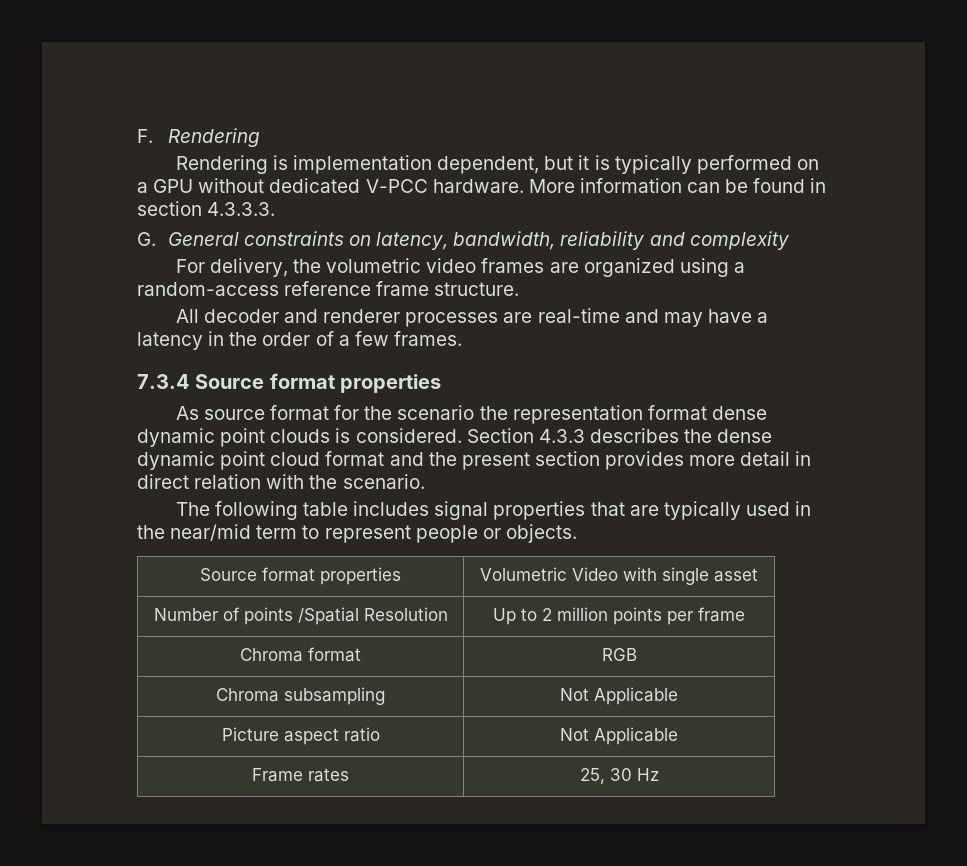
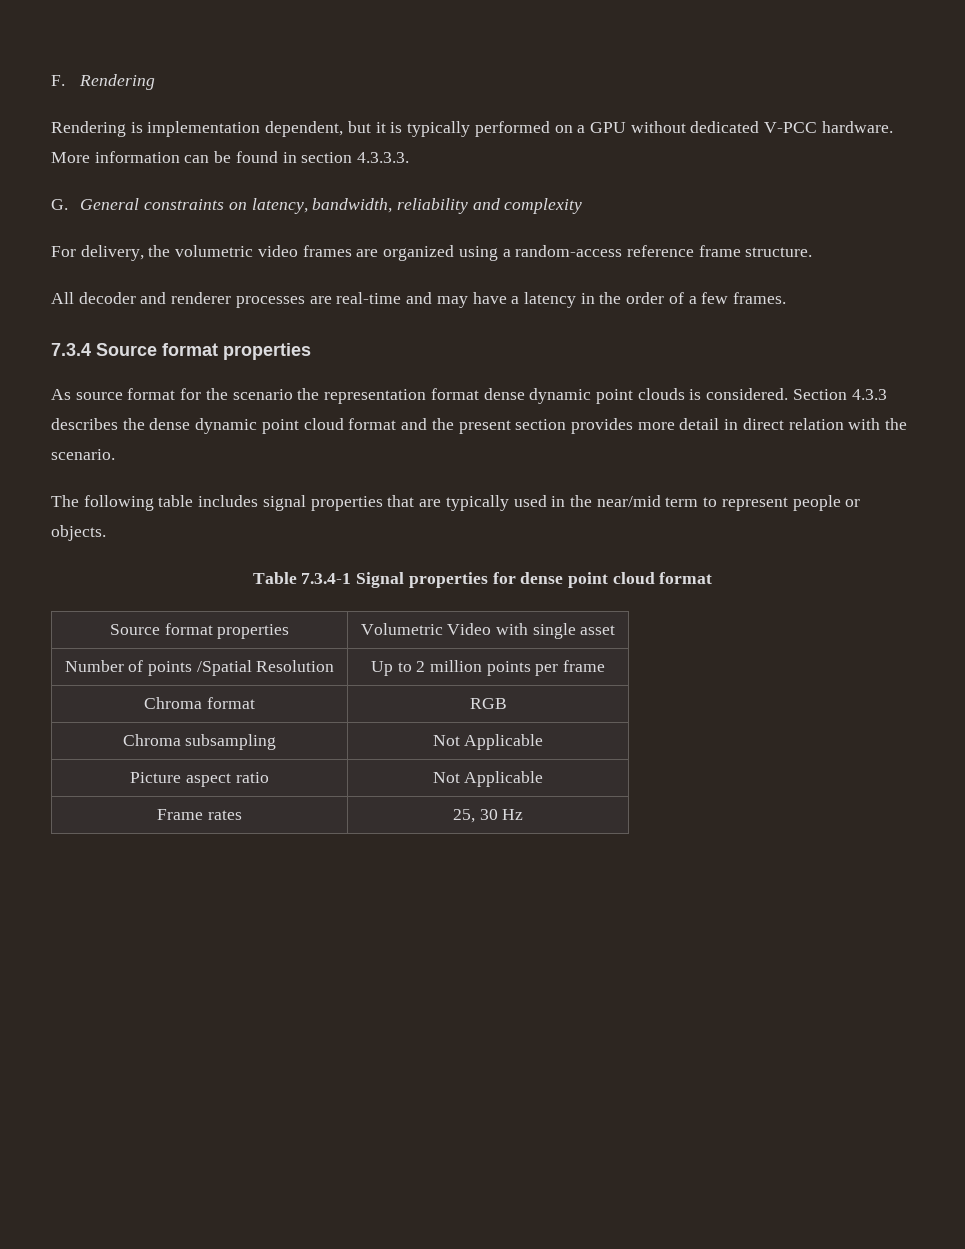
(577, 533) none -> [252,572,713,588] // Table 7.3.4-1 Signal properties for dense point cloud format

